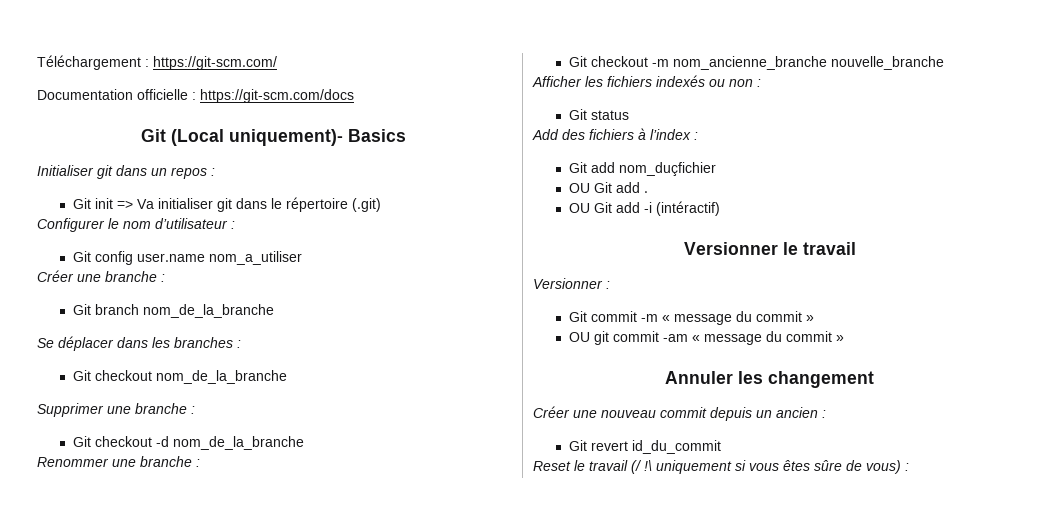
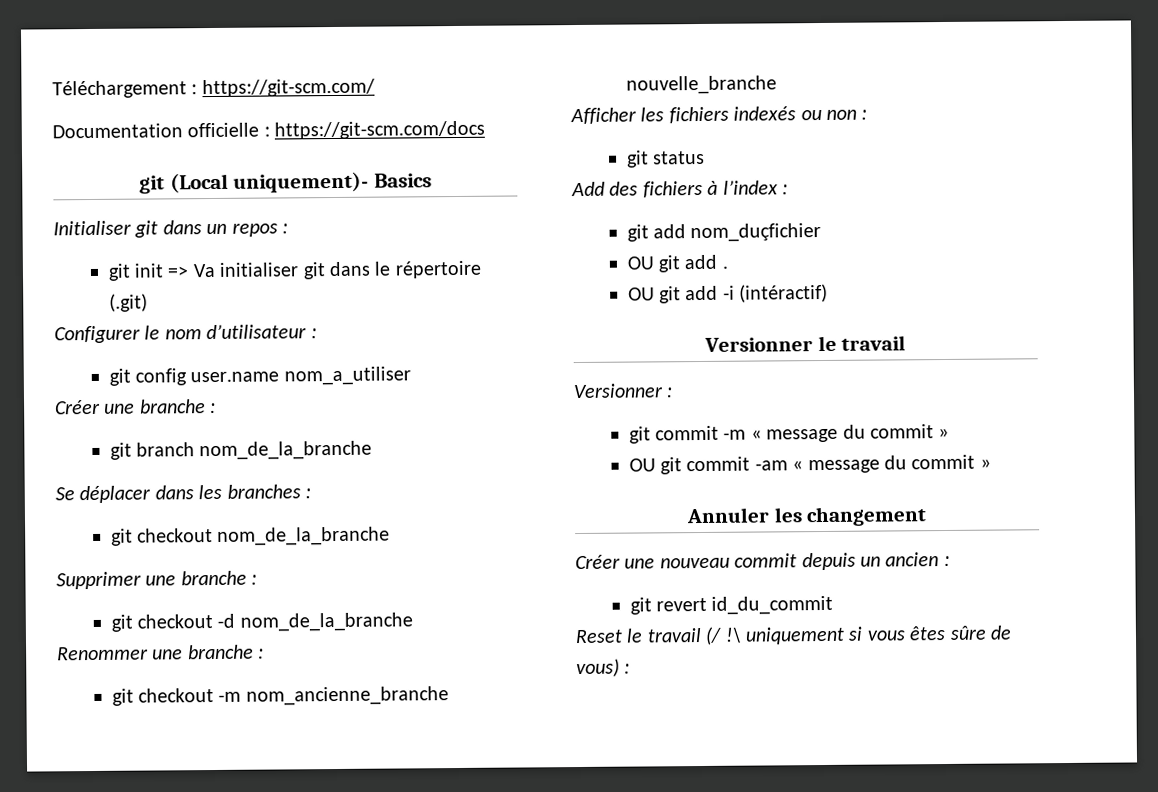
[141,129,166,142] Git -> [138,175,165,194] git
[72,198,91,209] Git -> [107,263,131,281] git
[72,251,91,262] Git -> [108,368,131,386] git
[72,304,91,315] Git -> [109,442,132,460] git
[72,370,91,381] Git -> [110,528,133,546] git
[72,436,91,447] Git -> [110,614,133,632] git
[568,56,587,67] Git -> [111,688,134,706] git
[568,109,587,120] Git -> [625,150,649,168] git
[568,162,587,173] Git -> [626,224,649,242] git
[593,182,612,193] Git -> [657,255,680,273] git
[593,202,612,213] Git -> [658,286,681,304] git
[568,311,587,322] Git -> [628,426,651,444] git
[568,440,587,451] Git -> [629,597,652,615] git

